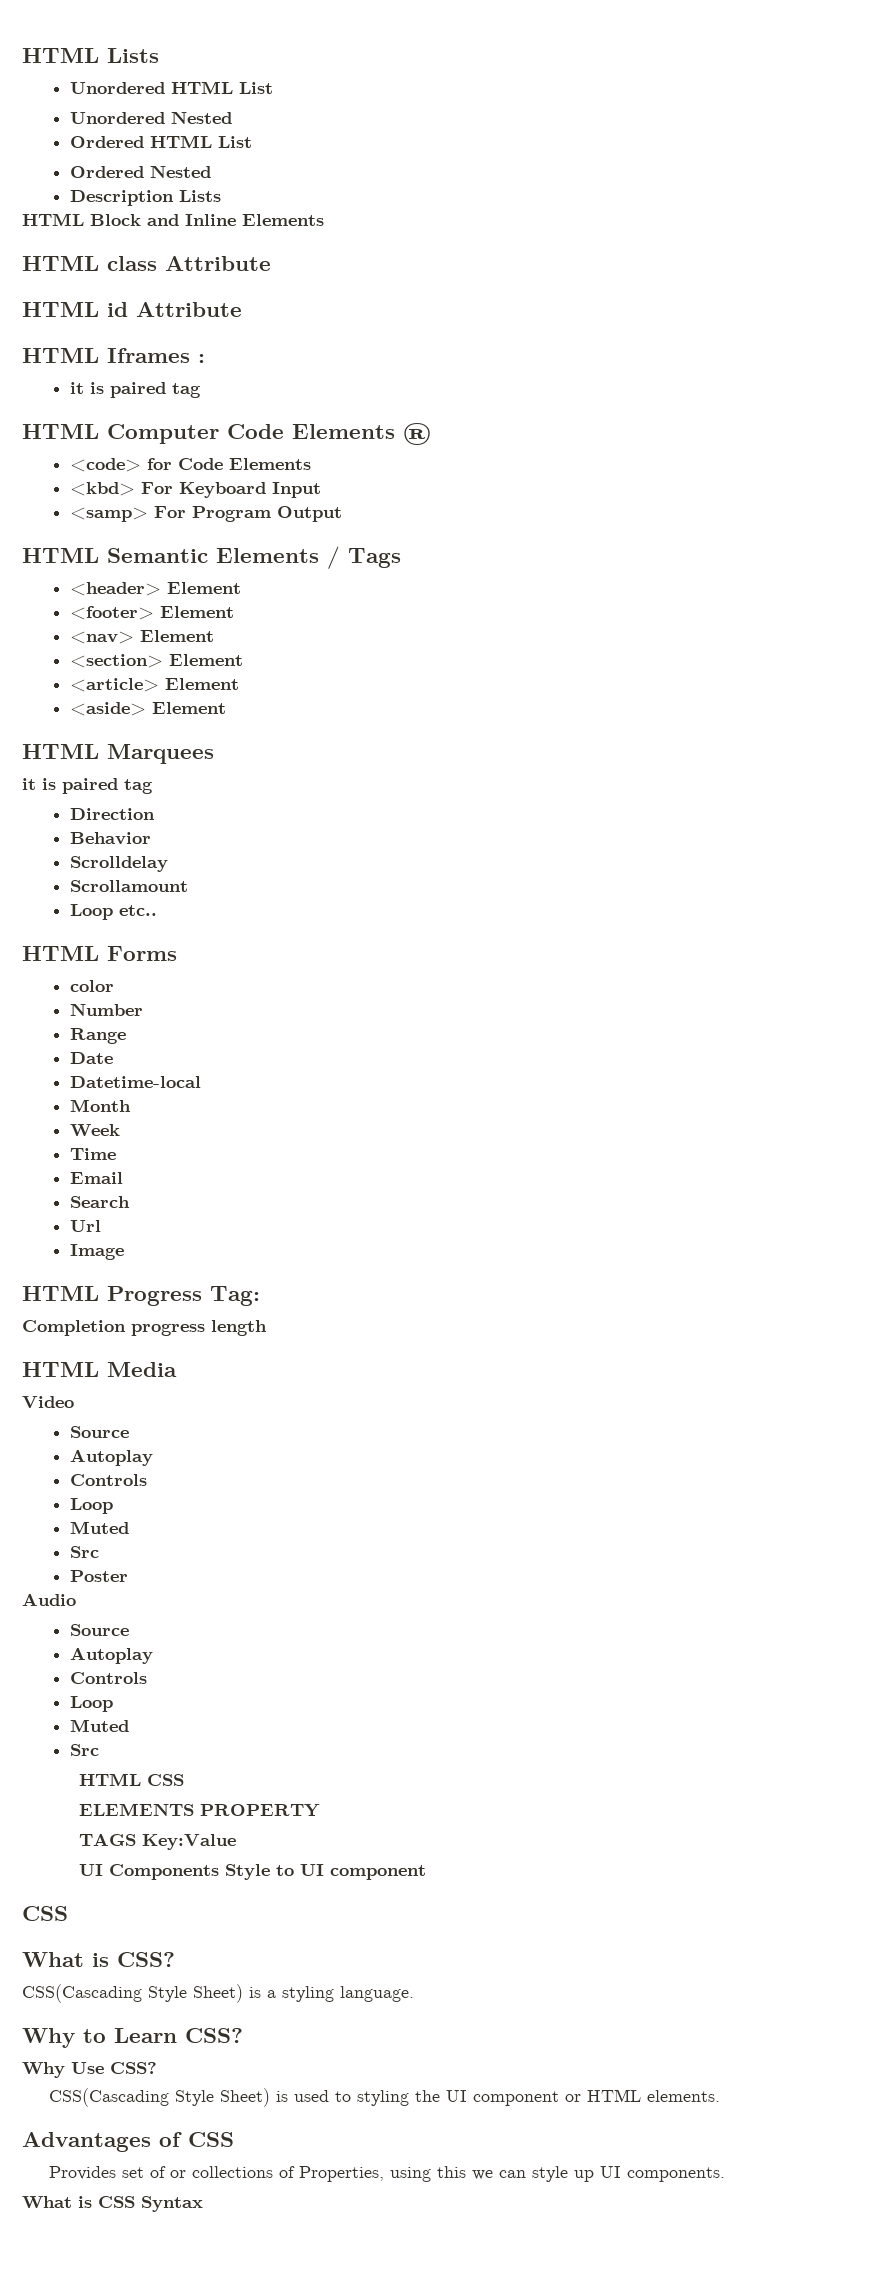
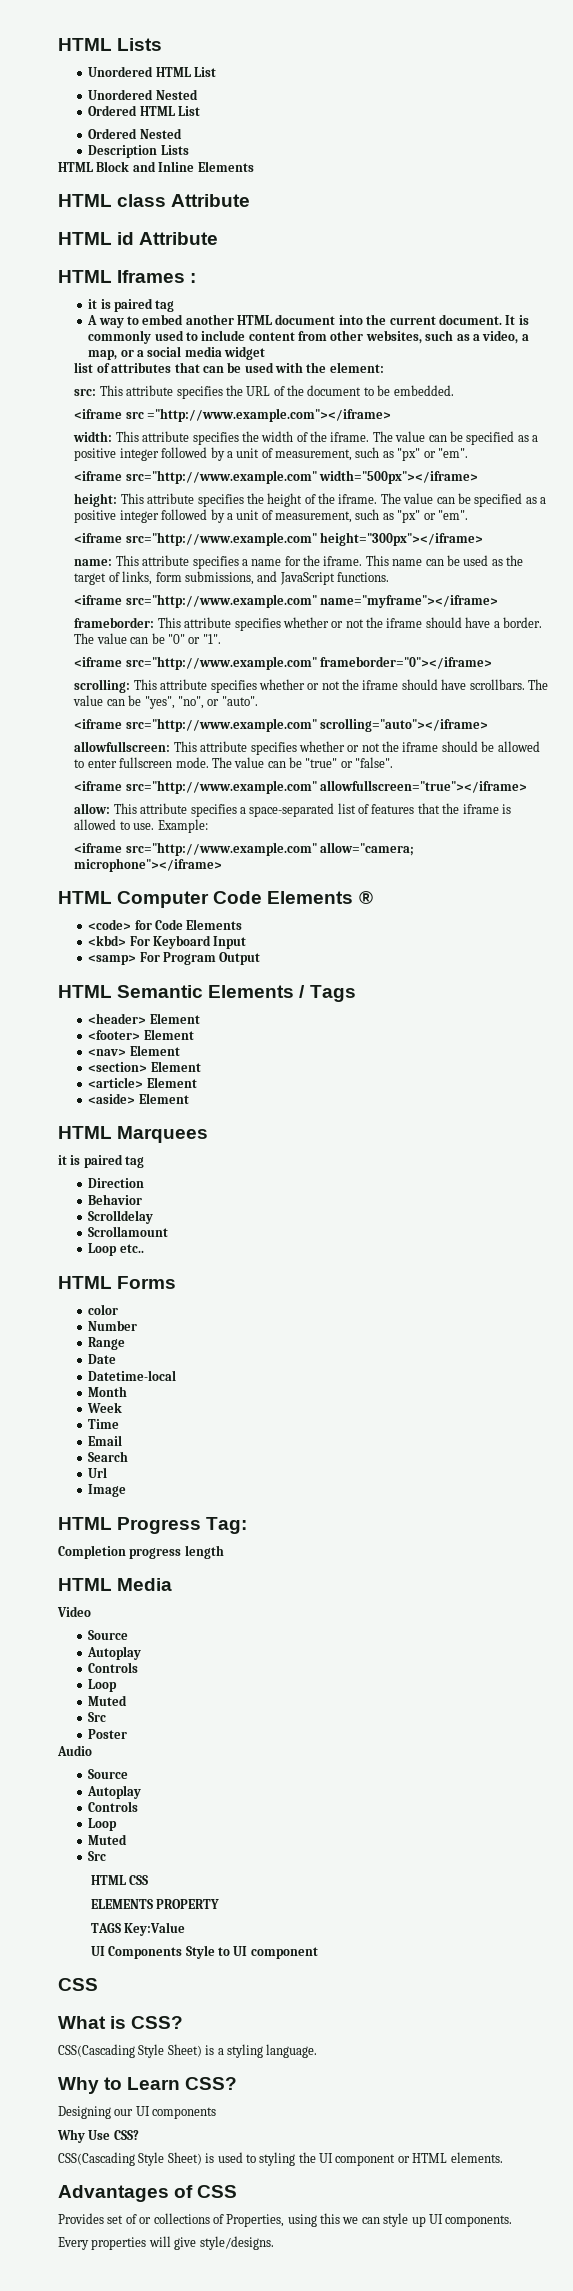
(201, 390) none -> [87,314,529,328] [88,330,529,344] [88,346,266,360] [74,362,384,373] [74,385,454,399] [74,408,392,422] [73,431,539,445] [74,447,468,461] [74,470,479,484] [74,493,547,507] [74,509,468,523] [74,532,484,546] [74,555,524,569] [74,571,390,585] [74,594,499,608] [74,617,542,631] [74,633,221,644] [74,656,493,670] [74,679,548,693] [73,695,258,709] [74,718,489,732] [74,741,540,755] [74,757,394,768] [74,780,528,794] [74,803,511,817] [74,819,208,833] [74,842,415,856] [74,858,223,872] // A way to embed another HTML document into the current document. It is commonly used to include content from other websites, such as a video, a map, or a social media widget // list of attributes that can be used with the element: // src: This attribute specifies the URL of the document to be embedded. // <iframe src ="http://www.example.com"></iframe> // width: This attribute specifies the width of the iframe. The value can be specified as a positive integer followed by a unit of measurement, such as "px" or "em". // <iframe src="http://www.example.com" width="500px"></iframe> // height: This attribute specifies the height of the iframe. The value can be specified as a positive integer followed by a unit of measurement, such as "px" or "em". // <iframe src="http://www.example.com" height="300px"></iframe> // name: This attribute specifies a name for the iframe. This name can be used as the target of links, form submissions, and JavaScript functions. // <iframe src="http://www.example.com" name="myframe"></iframe> // frameborder: This attribute specifies whether or not the iframe should have a border. The value can be "0" or "1". // <iframe src="http://www.example.com" frameborder="0"></iframe> // scrolling: This attribute specifies whether or not the iframe should have scrollbars. The value can be "yes", "no", or "auto". // <iframe src="http://www.example.com" scrolling="auto"></iframe> // allowfullscreen: This attribute specifies whether or not the iframe should be allowed to enter fullscreen mode. The value can be "true" or "false". // <iframe src="http://www.example.com" allowfullscreen="true"></iframe> // allow: This attribute specifies a space-separated list of features that the iframe is allowed to use. Example: // <iframe src="http://www.example.com" allow="camera; microphone"></iframe>
(243, 2035) none -> [58,2106,217,2119] // Designing our UI components
[22,2196,203,2212] What is CSS Syntax -> [58,2236,274,2250] Every properties will give style/designs.

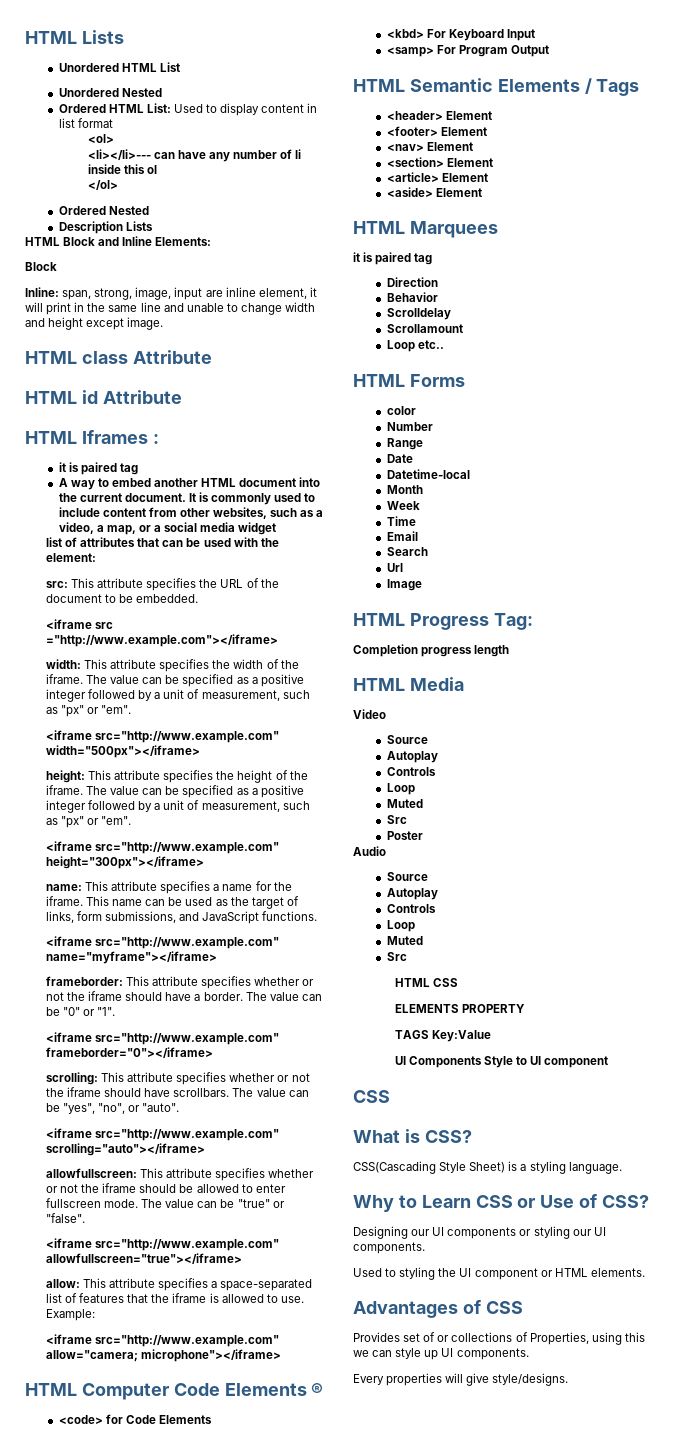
[177,106,200,116] List -> [146,103,318,116] [58,118,113,128] [87,134,114,143] [87,149,302,162] [87,164,157,174] [87,180,118,191] List: Used to display content in list format // <ol> // <li></li>--- can have any number of li inside this ol // </ol>
[197,161,254,172] Elements -> [155,237,212,246] [25,262,57,271] [25,287,317,300] [25,302,316,315] [25,317,164,330] Elements: // Block // Inline: span, strong, image, input are inline element, it will print in the same line and unable to change width and height except image.
(181, 2083) none -> [475,1194,598,1208] CSS or Use of
[57,2129,139,2143] [58,2152,243,2166] // Why Use CSS? // CSS(Cascading Style Sheet) is used -> [519,1226,606,1239] [353,1242,425,1254] [353,1268,382,1277] or styling our UI components. // Used

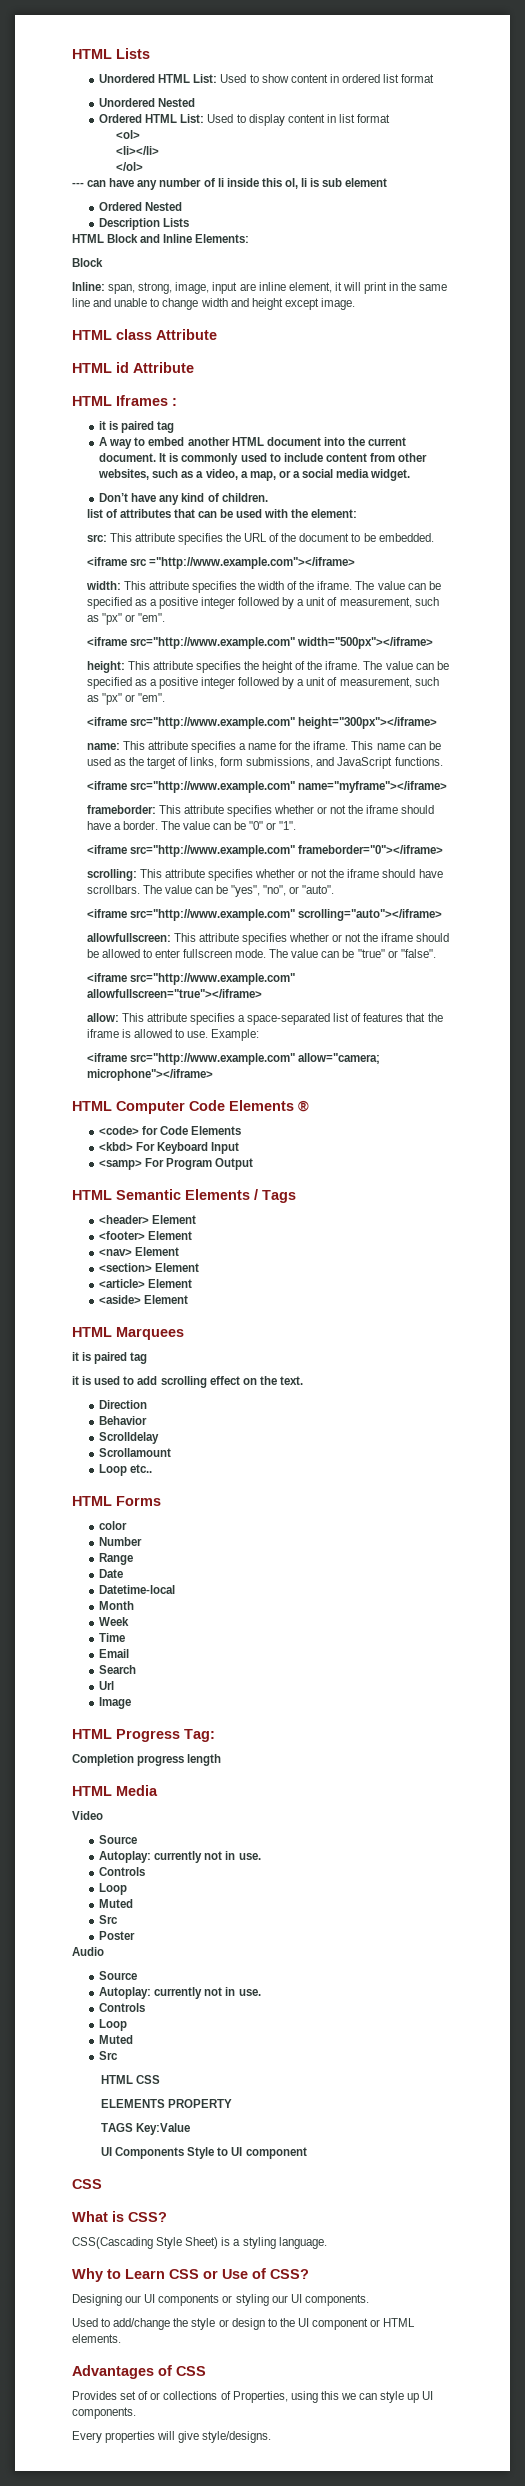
[159,62,180,72] List -> [193,74,435,83] List: Used to show content in ordered list format
[87,149,151,161] <li></li>--- -> [115,146,159,155] [115,162,143,171] [72,182,84,187] <li></li> // </ol> // ---
[146,165,157,174] [87,180,118,191] ol // </ol> -> [284,178,388,189] ol, li is sub element
[238,522,277,535] widget -> [370,469,411,481] [99,493,268,505] widget. // Don’t have any kind of children.
(433, 259) none -> [72,1376,303,1388] // it is used to add scrolling effect on the text.
[386,751,438,763] Autoplay -> [99,1851,261,1863] Autoplay: currently not in use.
[386,888,438,900] Autoplay -> [99,1987,261,1999] Autoplay: currently not in use.
[399,1267,436,1280] styling -> [113,2318,277,2330] add/change the style or design to

